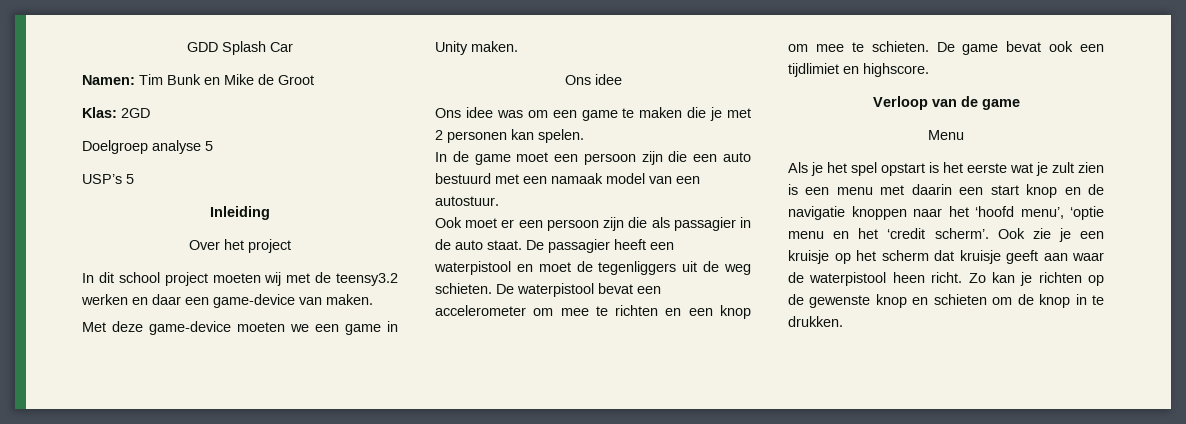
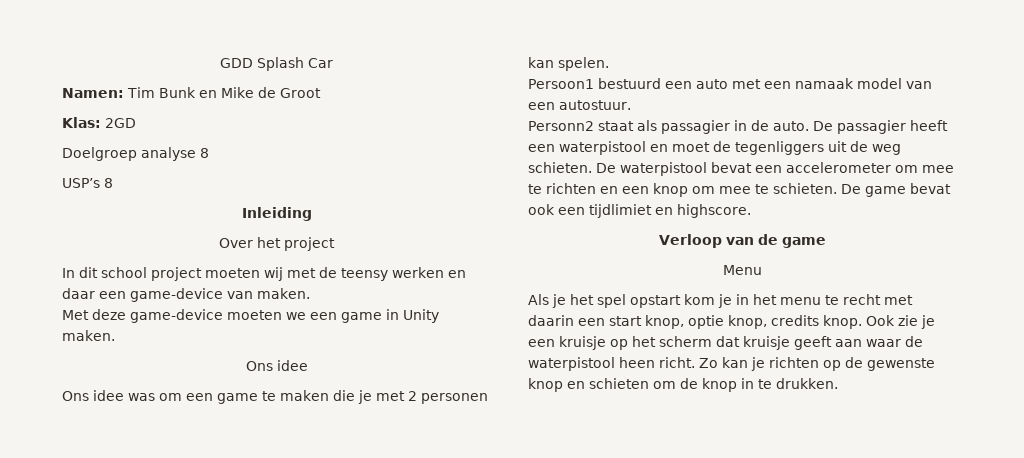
[205,141,213,151] 5 -> [200,148,209,158] 8
[126,174,134,184] 5 -> [104,178,113,188] 8
[336,273,398,286] teensy3.2 -> [341,268,388,281] teensy
[435,151,688,165] In de game moet een persoon zijn die -> [528,78,661,89] Persoon1 bestuurd
[435,173,491,184] bestuurd -> (728, 84) none
[435,217,648,231] Ook moet er een persoon zijn die -> [528,121,634,131] Personn2 staat
[455,240,522,250] auto staat. -> [773,121,809,131] auto.
[929,162,1104,176] [788,184,1104,198] [788,206,1104,220] [788,228,989,239] is het eerste wat je zult zien is een menu met daarin een start knop en de navigatie knoppen naar het ‘hoofd menu’, ‘optie menu en het ‘credit scherm’. -> [684,294,913,308] [528,315,862,329] kom je in het menu te recht met daarin een start knop, optie knop, credits knop.

